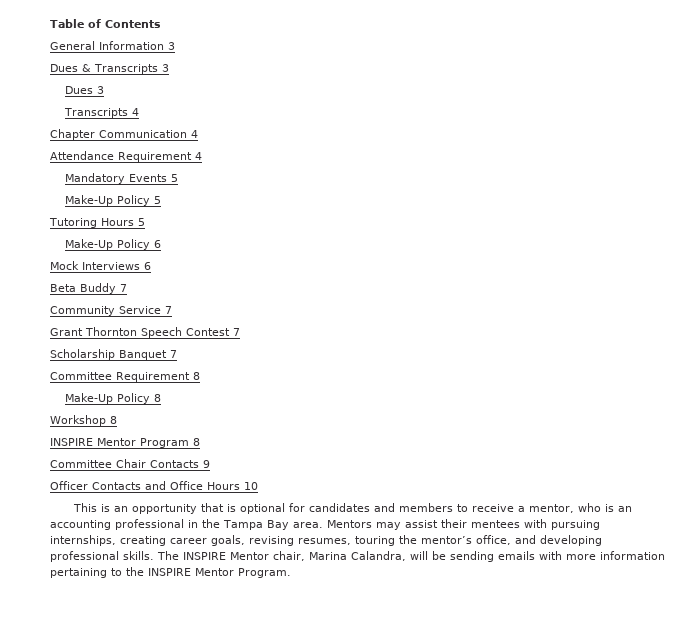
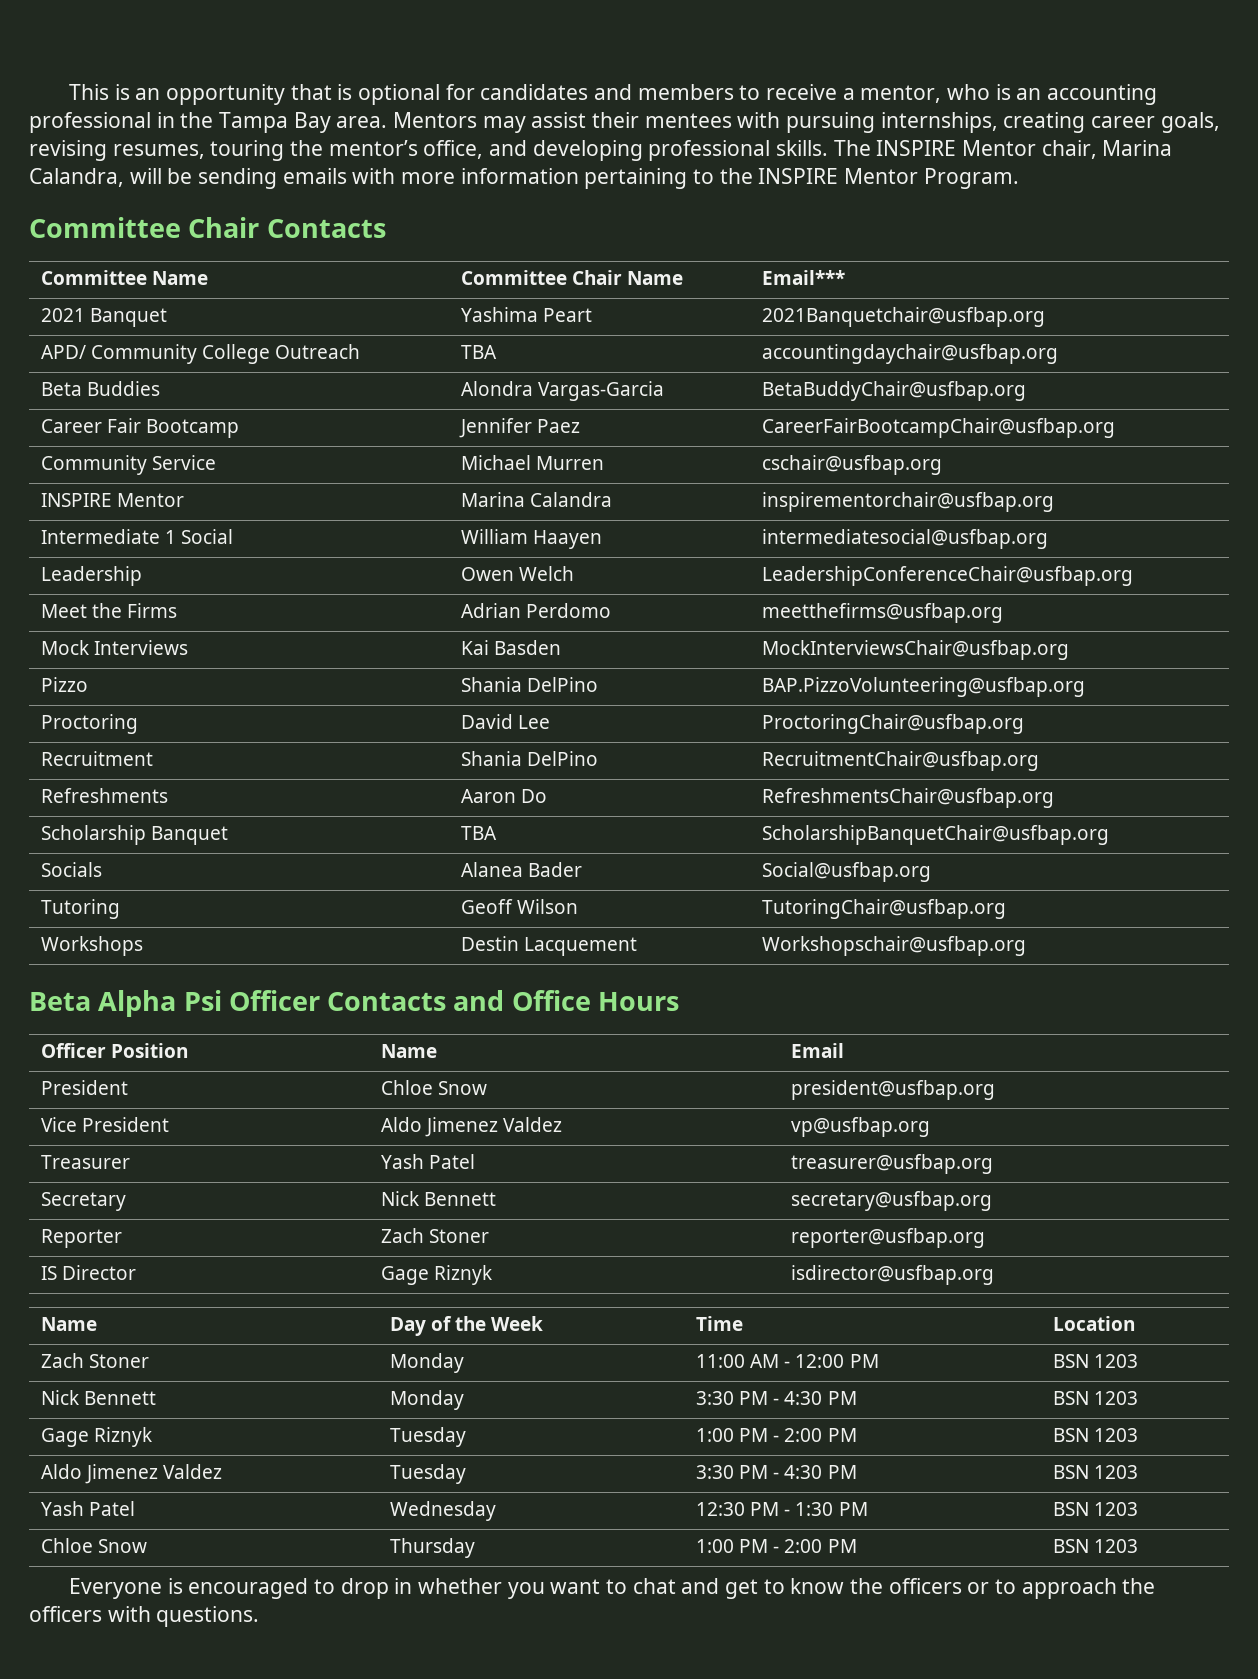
[50,19,161,28] [50,41,175,50] [50,64,169,74] [64,86,104,94] [63,108,139,118] [50,129,198,140] [50,151,202,162] [64,173,178,184] [64,195,161,206] [49,218,145,228] [64,239,161,250] [50,261,151,270] [50,283,127,294] [50,306,172,316] [50,327,240,338] [50,349,177,360] [50,372,200,382] [64,393,161,404] [50,415,117,426] [50,438,200,448] [50,459,210,468] [50,481,258,490] Table of Contents // General Information 3 // Dues & Transcripts 3 // Dues 3 // Transcripts 4 // Chapter Communication 4 // Attendance Requirement 4 // Mandatory Events 5 // Make-Up Policy 5 // Tutoring Hours 5 // Make-Up Policy 6 // Mock Interviews 6 // Beta Buddy 7 // Community Service 7 // Grant Thornton Speech Contest 7 // Scholarship Banquet 7 // Committee Requirement 8 // Make-Up Policy 8 // Workshop 8 // INSPIRE Mentor Program 8 // Committee Chair Contacts 9 // Officer Contacts and Office Hours 10 // -> (68, 92) none
(291, 573) none -> [29,217,386,238] [41,270,209,285] [461,270,684,285] [762,270,846,285] [41,308,168,327] [461,307,593,322] [762,307,1046,327] [41,344,361,364] [461,345,498,359] [762,344,1059,364] [41,381,161,396] [461,381,665,401] [762,381,1027,401] [41,418,240,438] [459,418,581,438] [762,418,1116,438] [41,455,217,475] [461,455,605,470] [762,455,943,475] [41,493,185,507] [461,492,613,507] [762,492,1055,512] [41,529,234,544] [461,529,603,549] [762,529,1049,549] [41,566,143,586] [461,566,575,581] [762,566,1134,586] [41,603,178,618] [461,603,612,618] [762,603,1004,623] [41,640,189,655] [461,640,562,655] [762,640,1070,660] [41,677,89,692] [461,677,599,692] [762,677,1086,697] [41,714,139,734] [461,714,551,729] [762,714,1025,734] [41,751,154,766] [461,751,599,766] [762,751,1040,771] [41,788,169,803] [461,789,548,803] [762,788,1055,808] [41,825,229,845] [461,826,498,840] [762,825,1110,845] [41,862,103,877] [461,862,583,877] [762,862,932,882] [41,899,121,919] [461,899,579,914] [762,899,1007,919] [41,936,144,956] [461,936,638,956] [762,936,1027,956] [29,990,680,1017] [41,1043,189,1058] [381,1044,438,1058] [791,1043,845,1058] [41,1080,129,1095] [381,1080,488,1095] [791,1080,996,1100] [41,1117,170,1132] [381,1117,563,1137] [791,1117,931,1137] [41,1155,131,1169] [381,1154,476,1169] [791,1154,994,1174] [41,1192,127,1211] [381,1191,497,1206] [791,1191,993,1211] [41,1229,123,1248] [381,1228,490,1243] [791,1228,986,1248] [41,1265,137,1280] [381,1265,493,1285] [791,1265,995,1285] [41,1317,98,1331] [390,1316,544,1336] [696,1316,744,1331] [1053,1316,1136,1331] [41,1353,150,1368] [390,1353,465,1373] [696,1354,879,1368] [1053,1354,1139,1368] [41,1390,157,1405] [390,1390,465,1410] [696,1391,857,1405] [1053,1391,1139,1405] [41,1427,153,1447] [390,1427,467,1447] [696,1428,857,1442] [1053,1428,1139,1442] [41,1464,223,1484] [390,1464,467,1484] [696,1465,857,1479] [1053,1465,1139,1479] [41,1501,136,1516] [390,1501,497,1521] [696,1502,868,1516] [1053,1502,1139,1516] [41,1538,148,1553] [390,1538,476,1558] [696,1539,857,1553] [1053,1539,1139,1553] [68,1578,1156,1599] [29,1606,260,1627] // Committee Chair Contacts // Committee Name | Committee Chair Name | Email*** // 2021 Banquet | Yashima Peart | 2021Banquetchair@usfbap.org // APD/ Community College Outreach | TBA | accountingdaychair@usfbap.org // Beta Buddies | Alondra Vargas-Garcia | BetaBuddyChair@usfbap.org // Career Fair Bootcamp | Jennifer Paez | CareerFairBootcampChair@usfbap.org // Community Service | Michael Murren | cschair@usfbap.org // INSPIRE Mentor | Marina Calandra | inspirementorchair@usfbap.org // Intermediate 1 Social | William Haayen | intermediatesocial@usfbap.org // Leadership | Owen Welch | LeadershipConferenceChair@usfbap.org // Meet the Firms | Adrian Perdomo | meetthefirms@usfbap.org // Mock Interviews | Kai Basden | MockInterviewsChair@usfbap.org // Pizzo | Shania DelPino | BAP.PizzoVolunteering@usfbap.org // Proctoring | David Lee | ProctoringChair@usfbap.org // Recruitment | Shania DelPino | RecruitmentChair@usfbap.org // Refreshments | Aaron Do | RefreshmentsChair@usfbap.org // Scholarship Banquet | TBA | ScholarshipBanquetChair@usfbap.org // Socials | Alanea Bader | Social@usfbap.org // Tutoring | Geoff Wilson | TutoringChair@usfbap.org // Workshops | Destin Lacquement | Workshopschair@usfbap.org // Beta Alpha Psi Officer Contacts and Office Hours // Officer Position | Name | Email // President | Chloe Snow | president@usfbap.org // Vice President | Aldo Jimenez Valdez | vp@usfbap.org // Treasurer | Yash Patel | treasurer@usfbap.org // Secretary | Nick Bennett | secretary@usfbap.org // Reporter | Zach Stoner | reporter@usfbap.org // IS Director | Gage Riznyk | isdirector@usfbap.org // Name | Day of the Week | Time | Location // Zach Stoner | Monday | 11:00 AM - 12:00 PM | BSN 1203 // Nick Bennett | Monday | 3:30 PM - 4:30 PM | BSN 1203 // Gage Riznyk | Tuesday | 1:00 PM - 2:00 PM | BSN 1203 // Aldo Jimenez Valdez | Tuesday | 3:30 PM - 4:30 PM | BSN 1203 // Yash Patel | Wednesday | 12:30 PM - 1:30 PM | BSN 1203 // Chloe Snow | Thursday | 1:00 PM - 2:00 PM | BSN 1203 // Everyone is encouraged to drop in whether you want to chat and get to know the officers or to approach the officers with questions.

